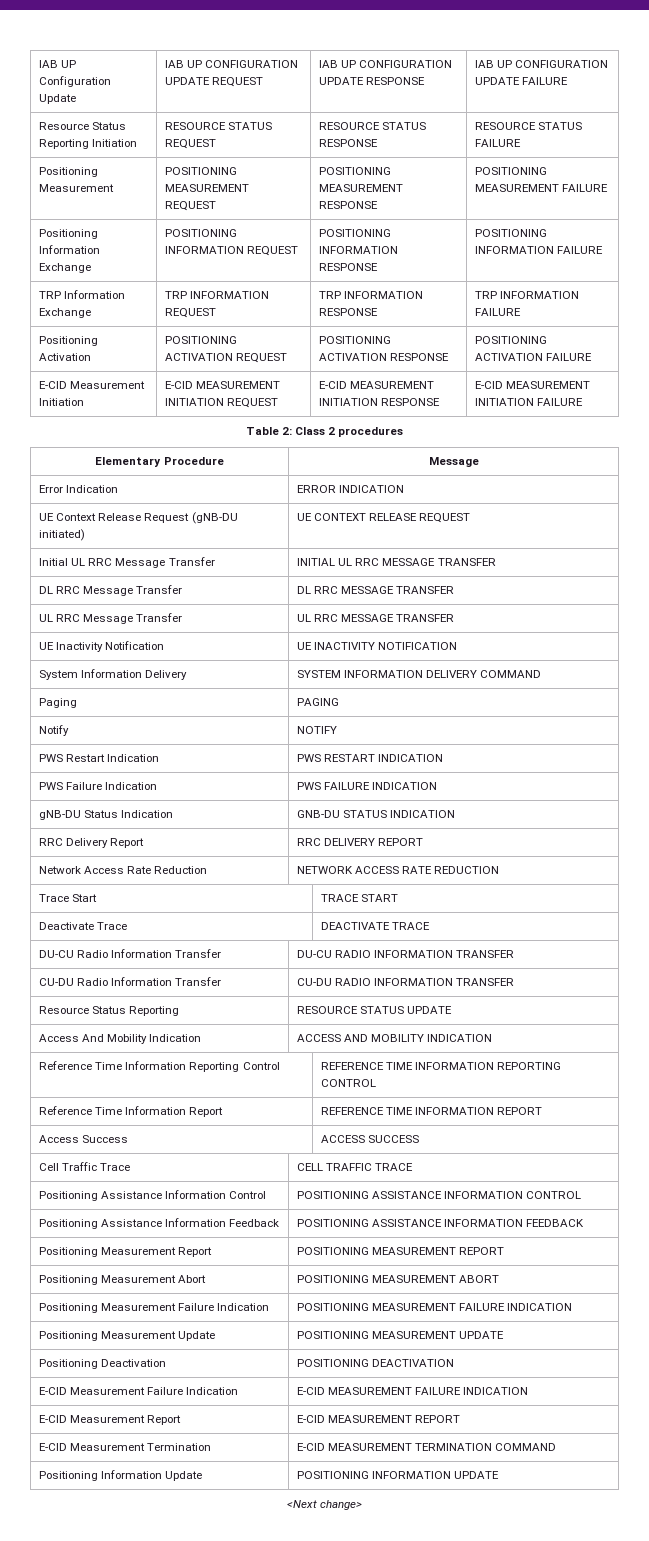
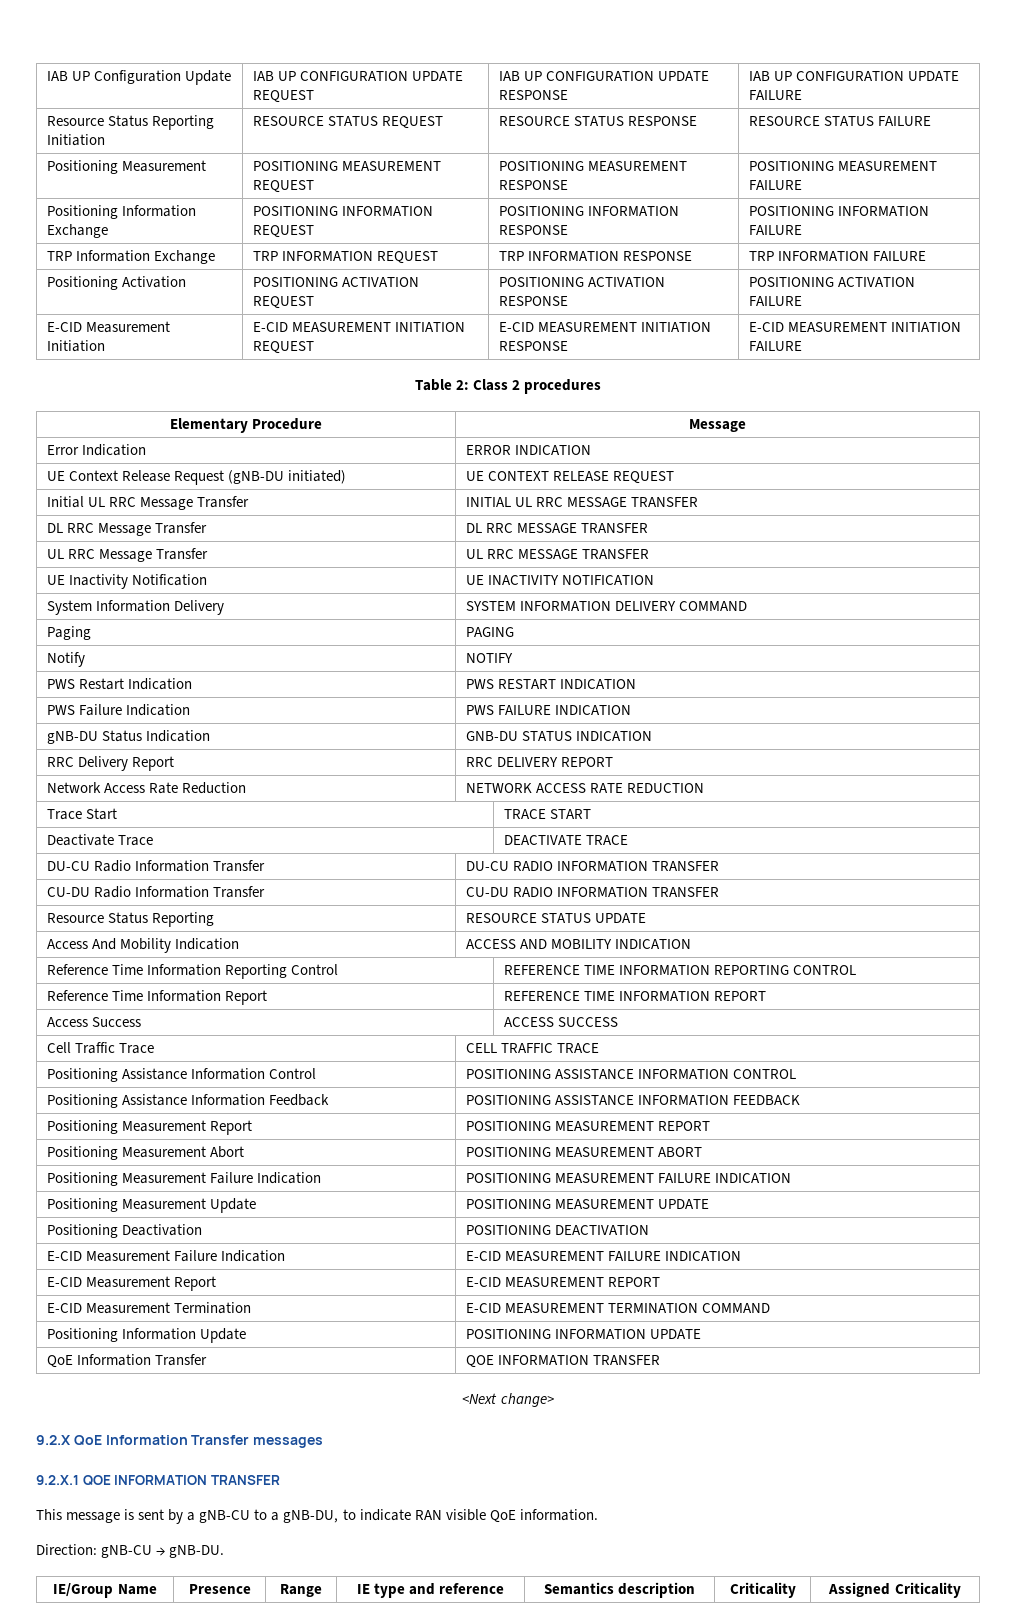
[286,1500,363,1510] // <Next change> -> [46,1354,208,1368] [465,1355,661,1368] [462,1393,554,1407] [36,1435,324,1448] [36,1475,280,1486] [36,1509,598,1524] [36,1544,225,1558] [53,1583,157,1598] [188,1584,251,1594] [280,1584,322,1597] [356,1583,505,1598] [543,1582,696,1598] [729,1582,796,1598] [828,1582,961,1598] // QoE Information Transfer | QOE INFORMATION TRANSFER // <Next change> // 9.2.X QoE Information Transfer messages // 9.2.X.1 QOE INFORMATION TRANSFER // This message is sent by a gNB-CU to a gNB-DU, to indicate RAN visible QoE information. // Direction: gNB-CU → gNB-DU. // IE/Group Name | Presence | Range | IE type and reference | Semantics description | Criticality | Assigned Criticality

